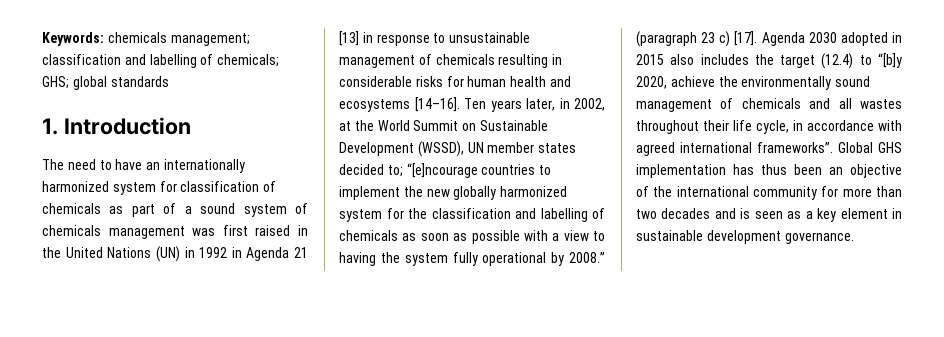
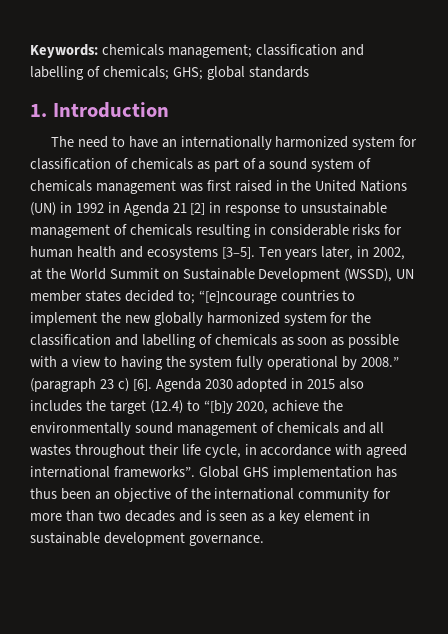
[339,31,359,46] [13] -> [190,203,206,215] [2]
[414,97,460,112] [14–16]. -> [221,247,255,259] [3–5].
[734,31,758,46] [17]. -> [132,379,152,391] [6].

